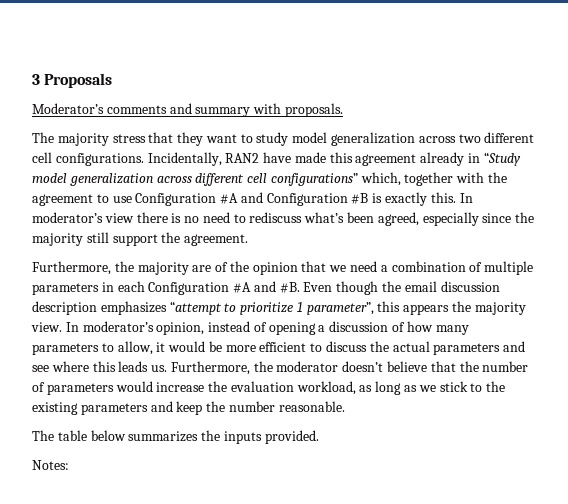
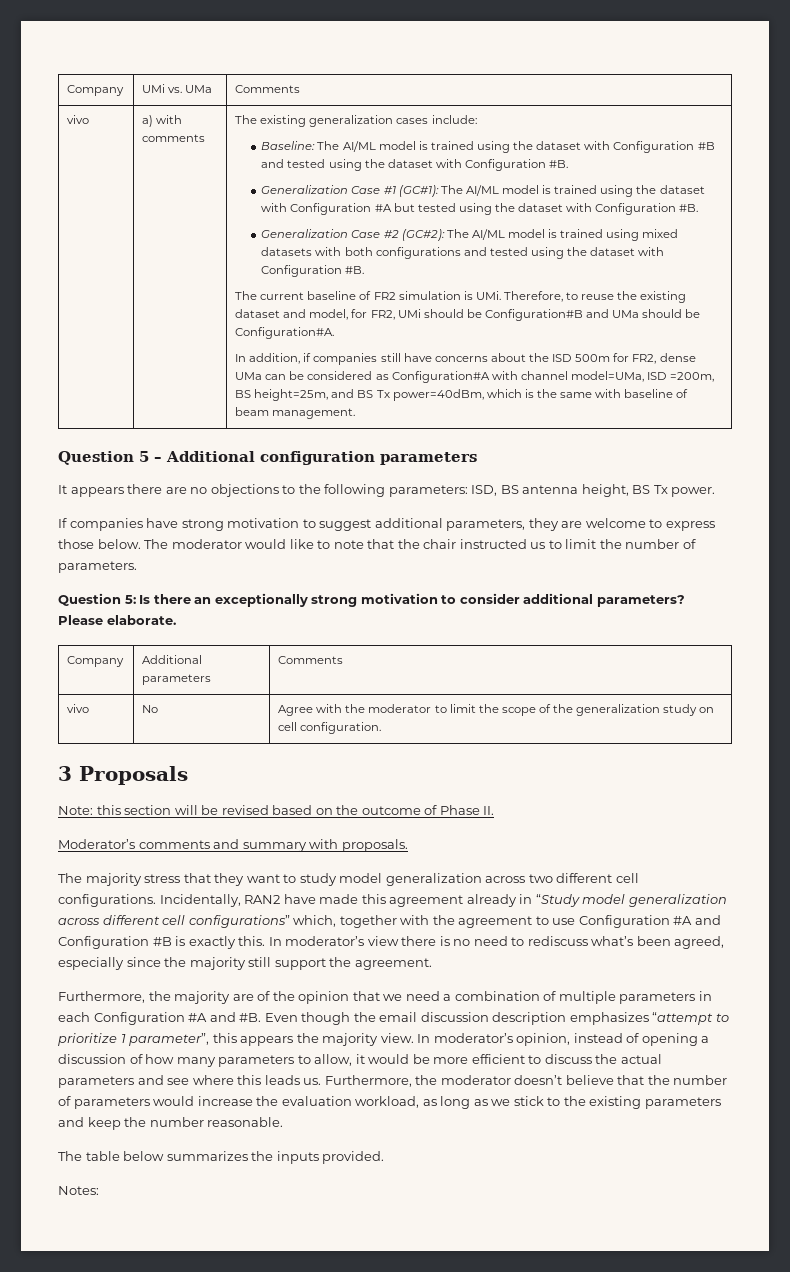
[32,73,113,88] 3 Proposals -> [67,85,125,96] [142,84,213,93] [235,85,301,93] [67,115,90,124] [142,115,183,127] [142,134,206,142] [235,115,477,127] [261,141,715,153] [261,159,569,171] [261,185,705,197] [261,203,699,215] [261,229,679,241] [261,247,665,259] [261,265,365,277] [235,291,687,303] [235,309,701,321] [235,327,335,339] [235,353,696,365] [235,371,715,383] [235,389,689,401] [235,407,356,419] [58,451,477,465] [58,484,716,497] [58,518,715,531] [58,539,696,549] [58,561,137,573] [58,593,685,607] [58,615,176,625] [67,656,125,667] [142,655,203,664] [142,674,212,685] [278,656,344,664] [67,704,90,713] [142,705,159,713] [278,704,715,716] [278,722,382,734] [58,766,188,785] [58,805,495,815] Company | UMi vs. UMa | Comments // vivo | a) with comments | The existing generalization cases include: // Baseline: The AI/ML model is trained using the dataset with Configuration #B and tested using the dataset with Configuration #B. // Generalization Case #1 (GC#1): The AI/ML model is trained using the dataset with Configuration #A but tested using the dataset with Configuration #B. // Generalization Case #2 (GC#2): The AI/ML model is trained using mixed datasets with both configurations and tested using the dataset with Configuration #B. // The current baseline of FR2 simulation is UMi. Therefore, to reuse the existing dataset and model, for FR2, UMi should be Configuration#B and UMa should be Configuration#A. // In addition, if companies still have concerns about the ISD 500m for FR2, dense UMa can be considered as Configuration#A with channel model=UMa, ISD =200m, BS height=25m, and BS Tx power=40dBm, which is the same with baseline of beam management. // Question 5 – Additional configuration parameters // It appears there are no objections to the following parameters: ISD, BS antenna height, BS Tx power. // If companies have strong motivation to suggest additional parameters, they are welcome to express those below. The moderator would like to note that the chair instructed us to limit the number of parameters. // Question 5: Is there an exceptionally strong motivation to consider additional parameters? Please elaborate. // Company | Additional parameters | Comments // vivo | No | Agree with the moderator to limit the scope of the generalization study on cell configuration. // 3 Proposals // Note: this section will be revised based on the outcome of Phase II.

